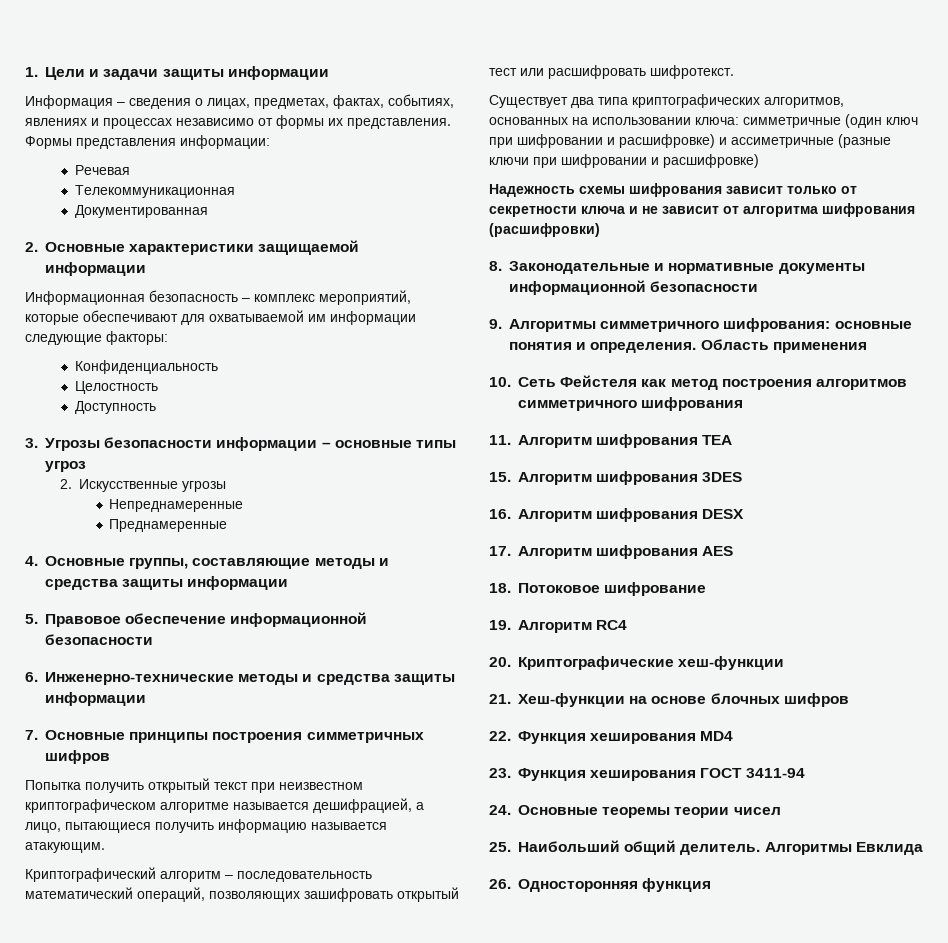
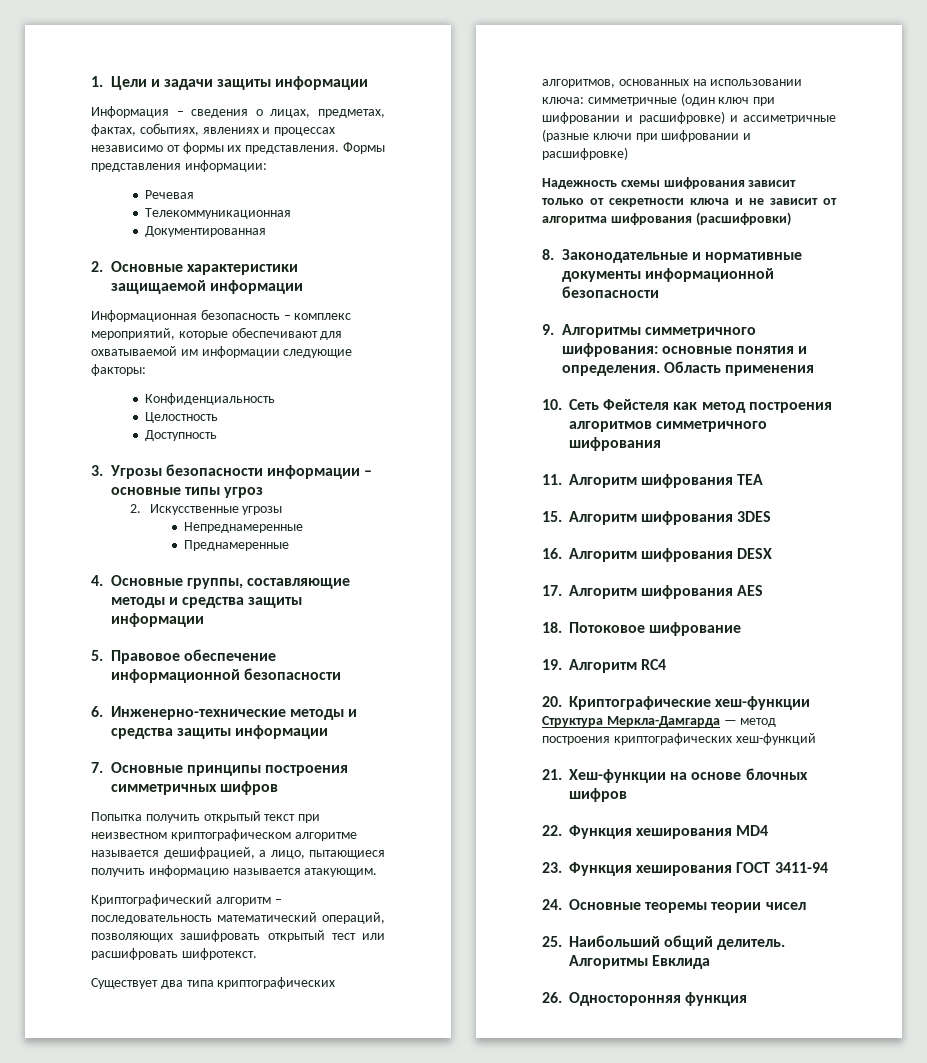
(785, 663) none -> [542,716,777,727] [542,733,816,745] // Структура Меркла-Дамгарда — метод построения криптографических хеш-функций

